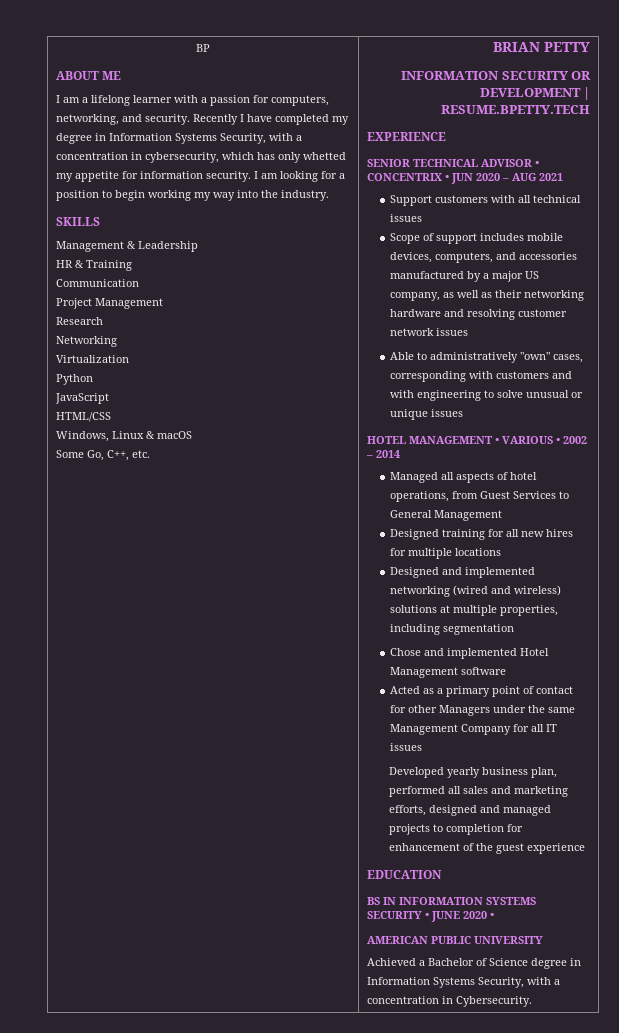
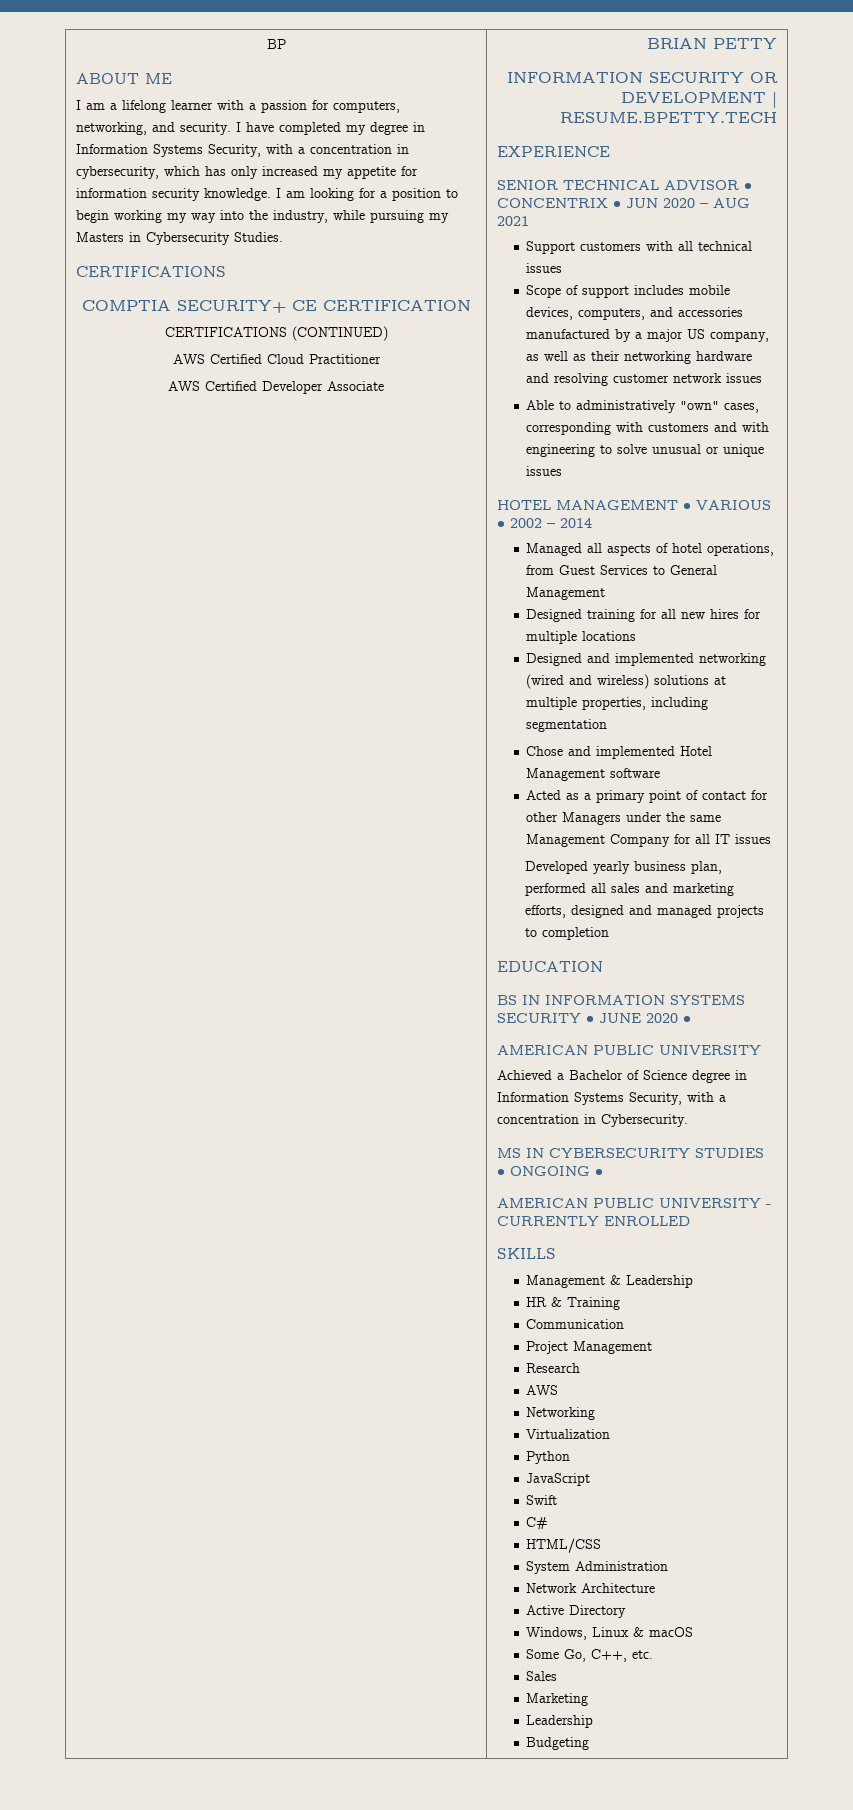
[192,114,238,125] Recently -> (232, 128) none
[302,152,346,160] whetted -> [262,166,319,176] increased
[205,171,251,182] security. -> [152,188,272,201] security knowledge.
[280,190,329,201] [55,217,100,226] [55,241,198,252] [55,260,132,271] [55,279,139,287] [55,298,163,309] [55,317,103,325] [55,336,117,347] [55,355,129,363] [55,374,93,385] [54,393,109,404] [55,412,111,422] [55,431,192,442] [55,450,150,461] industry. // SKILLS // Management & Leadership // HR & Training // Communication // Project Management // Research // Networking // Virtualization // Python // JavaScript // HTML/CSS // Windows, Linux & macOS // Some Go, C++, etc. -> [273,210,450,223] [76,232,284,245] [76,266,227,277] [81,300,471,313] [164,326,388,341] [172,354,381,364] [168,381,384,394] industry, while pursuing my Masters in Cybersecurity Studies. // CERTIFICATIONS // COMPTIA SECURITY+ CE CERTIFICATION // CERTIFICATIONS (CONTINUED) // AWS Certified Cloud Practitioner // AWS Certified Developer Associate
[507,824,524,832] [389,843,586,854] for enhancement of the guest experience -> (609, 933) none
(532, 1001) none -> [497,1148,765,1158] [497,1166,604,1176] [497,1198,772,1208] [497,1216,691,1226] [497,1248,557,1259] [526,1275,694,1288] [526,1297,621,1310] [526,1319,625,1329] [526,1341,653,1354] [526,1363,581,1373] [526,1385,559,1395] [526,1407,596,1420] [526,1429,611,1439] [526,1451,571,1464] [526,1473,591,1486] [526,1495,558,1505] [526,1517,549,1530] [526,1538,602,1553] [526,1561,669,1574] [526,1583,656,1593] [526,1605,627,1618] [526,1627,694,1640] [526,1649,654,1662] [526,1671,558,1681] [526,1693,589,1706] [526,1715,594,1728] [526,1737,590,1750] // MS IN CYBERSECURITY STUDIES • ONGOING • // AMERICAN PUBLIC UNIVERSITY - CURRENTLY ENROLLED // SKILLS // Management & Leadership // HR & Training // Communication // Project Management // Research // AWS // Networking // Virtualization // Python // JavaScript // Swift // C# // HTML/CSS // System Administration // Network Architecture // Active Directory // Windows, Linux & macOS // Some Go, C++, etc. // Sales // Marketing // Leadership // Budgeting

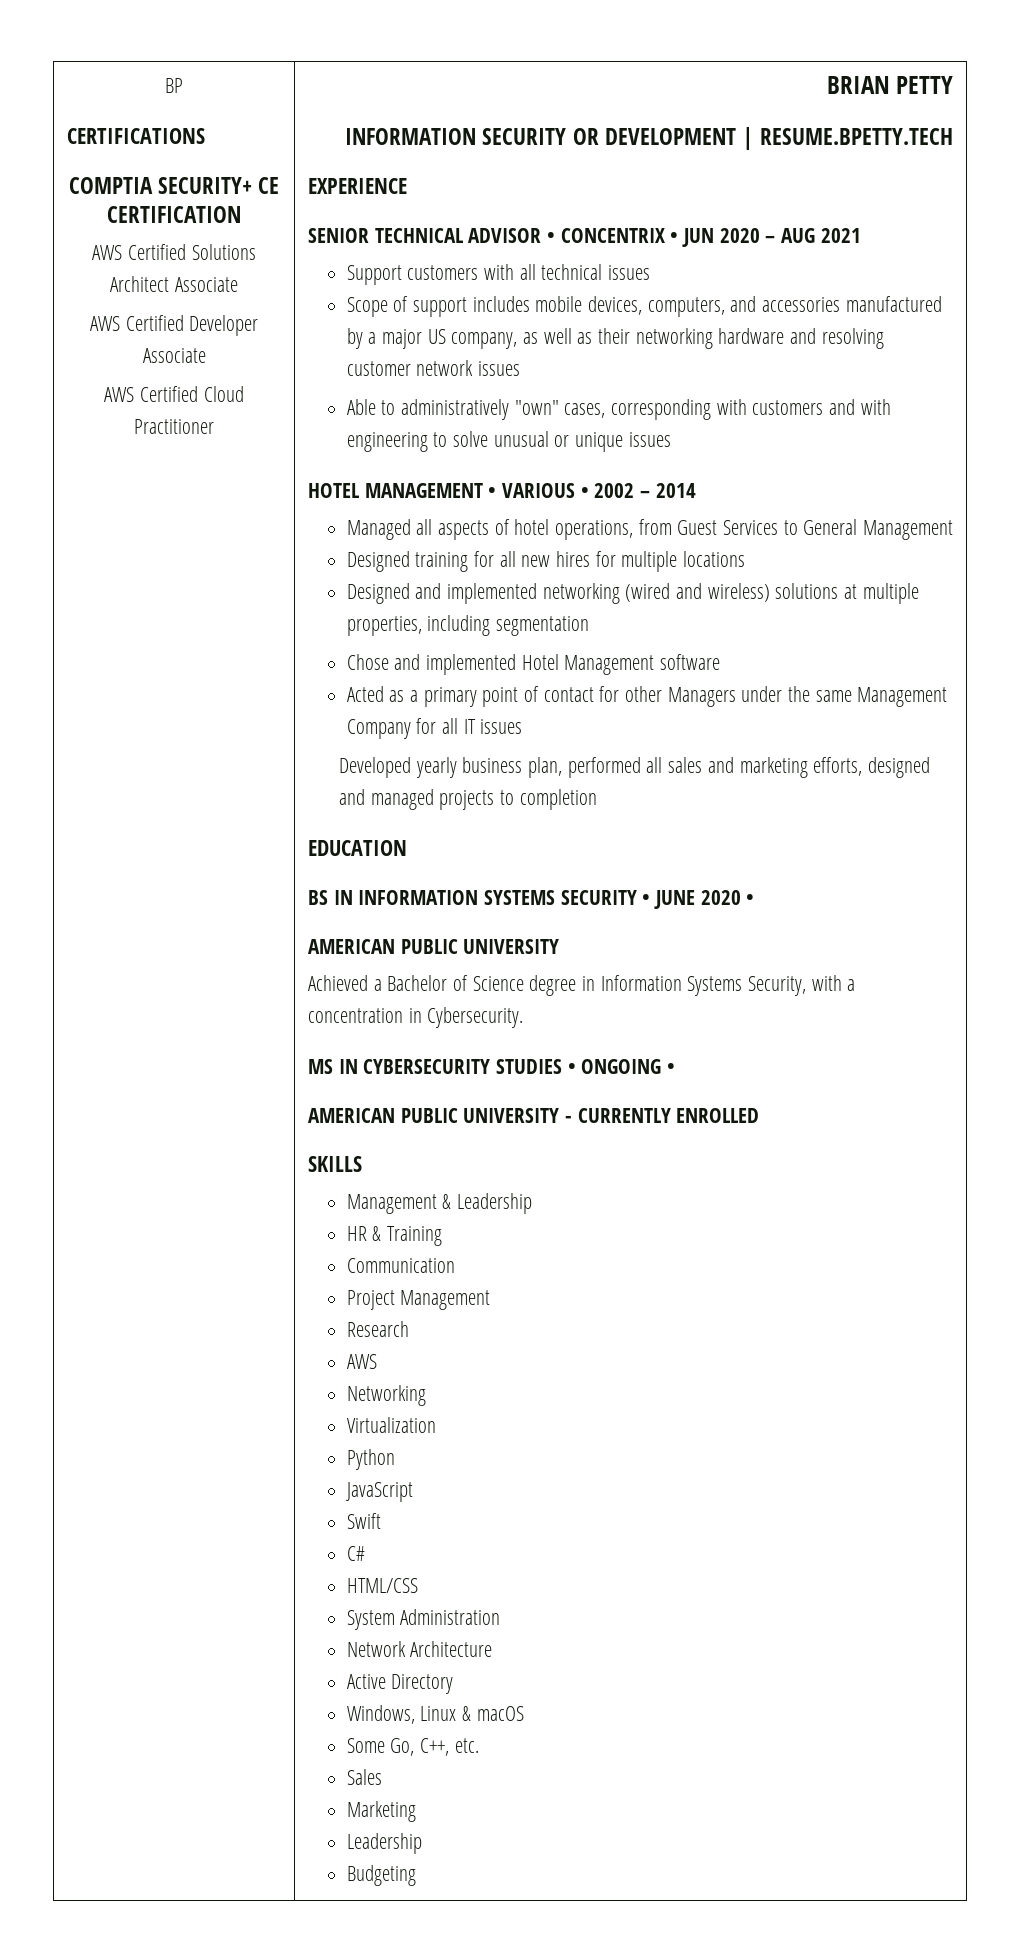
[76,73,173,84] [76,100,401,113] [76,122,426,135] [76,144,410,157] [76,166,419,179] [76,188,459,201] [76,210,450,223] [76,232,284,245] // ABOUT ME // I am a lifelong learner with a passion for computers, networking, and security. I have completed my degree in Information Systems Security, with a concentration in cybersecurity, which has only increased my appetite for information security knowledge. I am looking for a position to begin working my way into the industry, while pursuing my Masters in Cybersecurity Studies. -> (183, 85) none
[164,326,388,341] CERTIFICATIONS (CONTINUED) -> [92,244,256,260] [110,276,238,292] [89,315,259,336] [142,348,206,363] AWS Certified Solutions Architect Associate // AWS Certified Developer Associate
[168,381,384,394] // AWS Certified Developer Associate -> (214, 426) none

